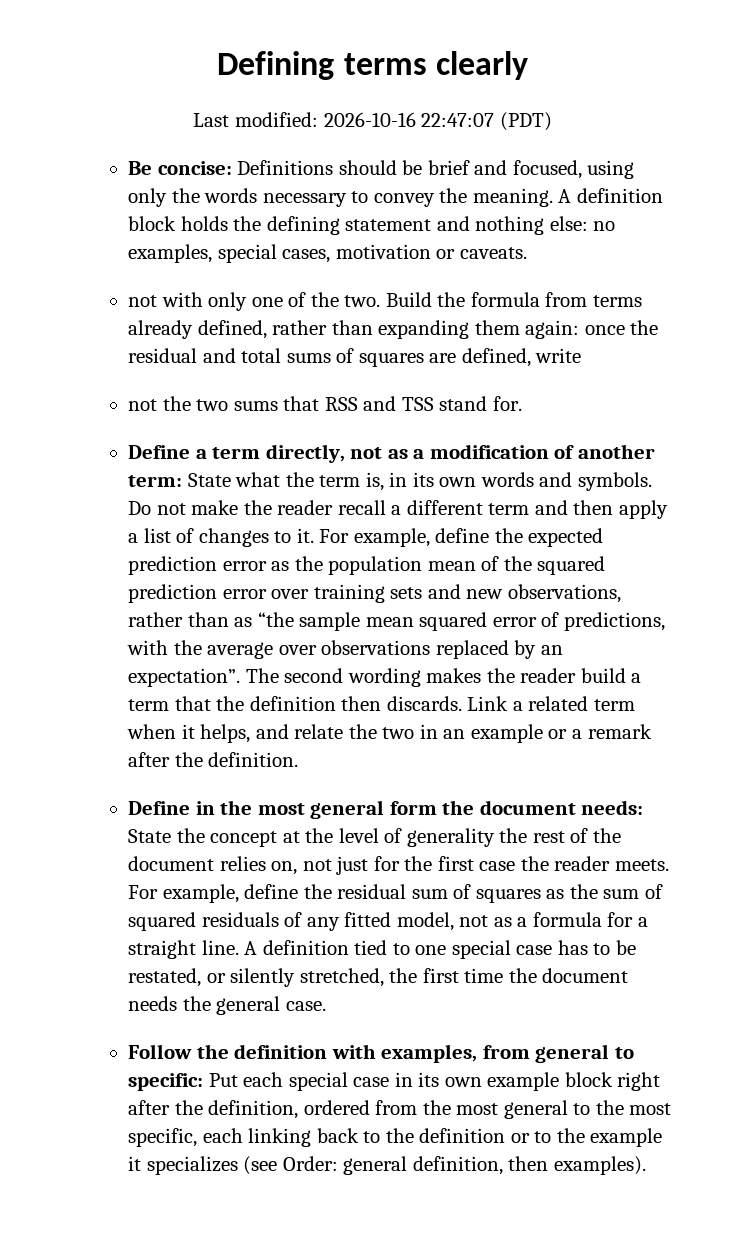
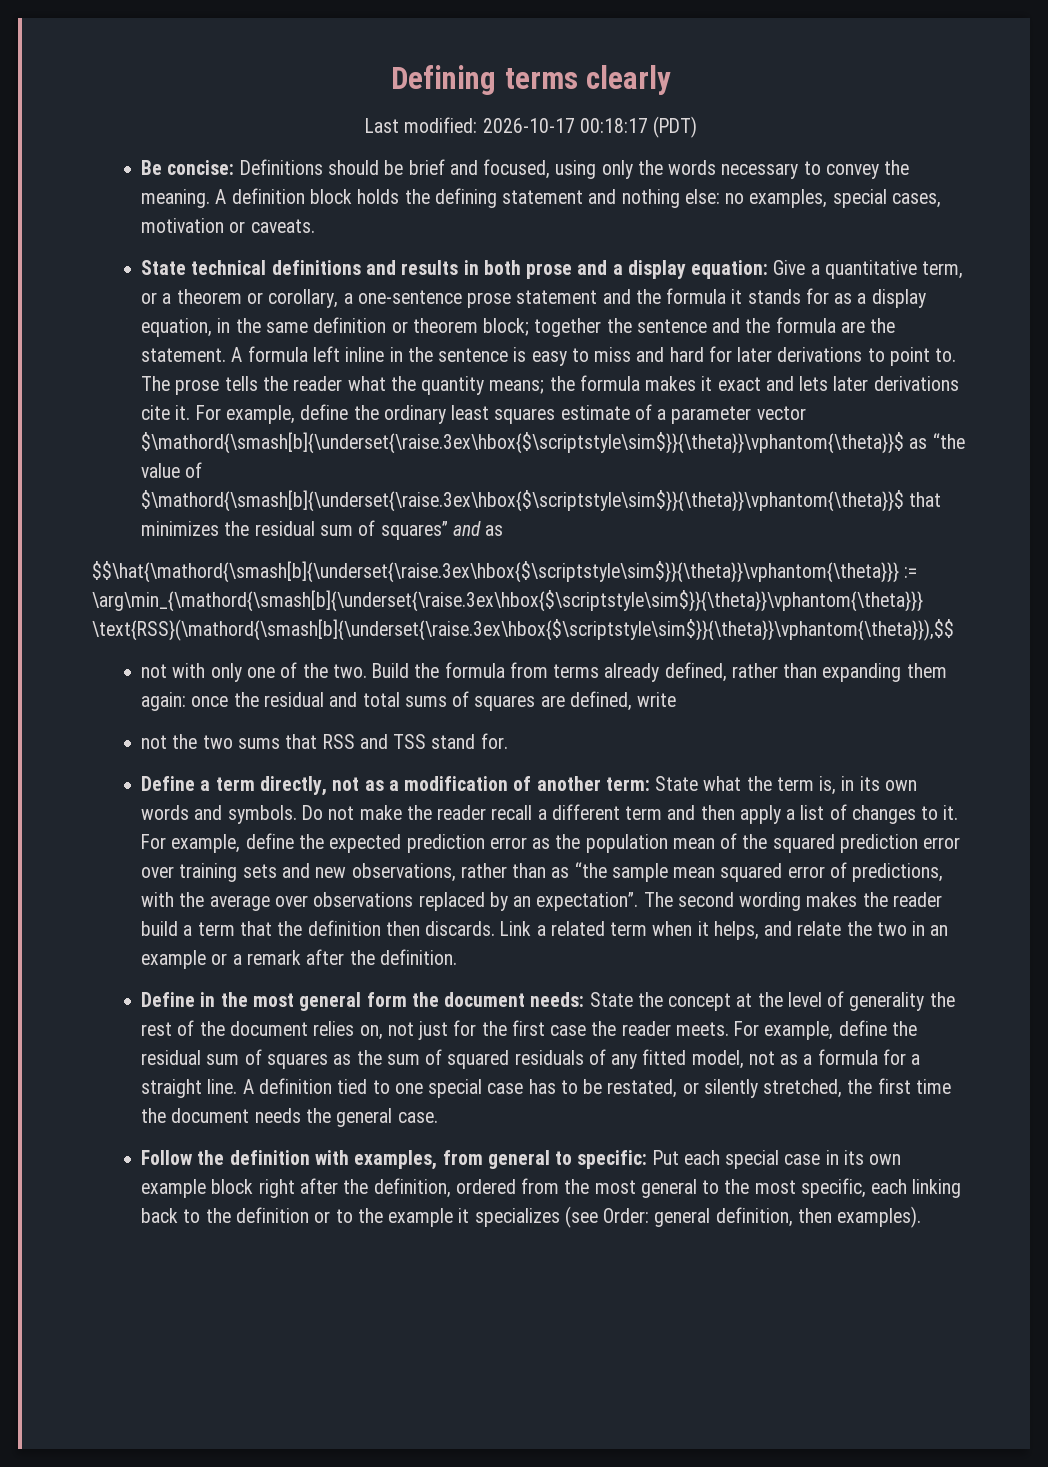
[323,112,495,127] 2026-10-16 22:47:07 -> [482,118,648,133] 2026-10-17 00:18:17
(527, 253) none -> [141,260,964,279] [141,288,926,308] [141,317,896,337] [141,346,957,366] [141,375,959,395] [141,404,806,424] [141,432,965,454] [141,462,203,478] [141,490,942,512] [141,520,504,540] [92,561,918,583] [92,590,923,612] [92,619,954,641] // State technical definitions and results in both prose and a display equation: Give a quantitative term, or a theorem or corollary, a one-sentence prose statement and the formula it stands for as a display equation, in the same definition or theorem block; together the sentence and the formula are the statement. A formula left inline in the sentence is easy to miss and hard for later derivations to point to. The prose tells the reader what the quantity means; the formula makes it exact and lets later derivations cite it. For example, define the ordinary least squares estimate of a parameter vector $\mathord{\smash[b]{\underset{\raise.3ex\hbox{$\scriptstyle\sim$}}{\theta}}\vphantom{\theta}}$ as “the value of $\mathord{\smash[b]{\underset{\raise.3ex\hbox{$\scriptstyle\sim$}}{\theta}}\vphantom{\theta}}$ that minimizes the residual sum of squares” and as // $$\hat{\mathord{\smash[b]{\underset{\raise.3ex\hbox{$\scriptstyle\sim$}}{\theta}}\vphantom{\theta}}} := \arg\min_{\mathord{\smash[b]{\underset{\raise.3ex\hbox{$\scriptstyle\sim$}}{\theta}}\vphantom{\theta}}} \text{RSS}(\mathord{\smash[b]{\underset{\raise.3ex\hbox{$\scriptstyle\sim$}}{\theta}}\vphantom{\theta}}),$$

